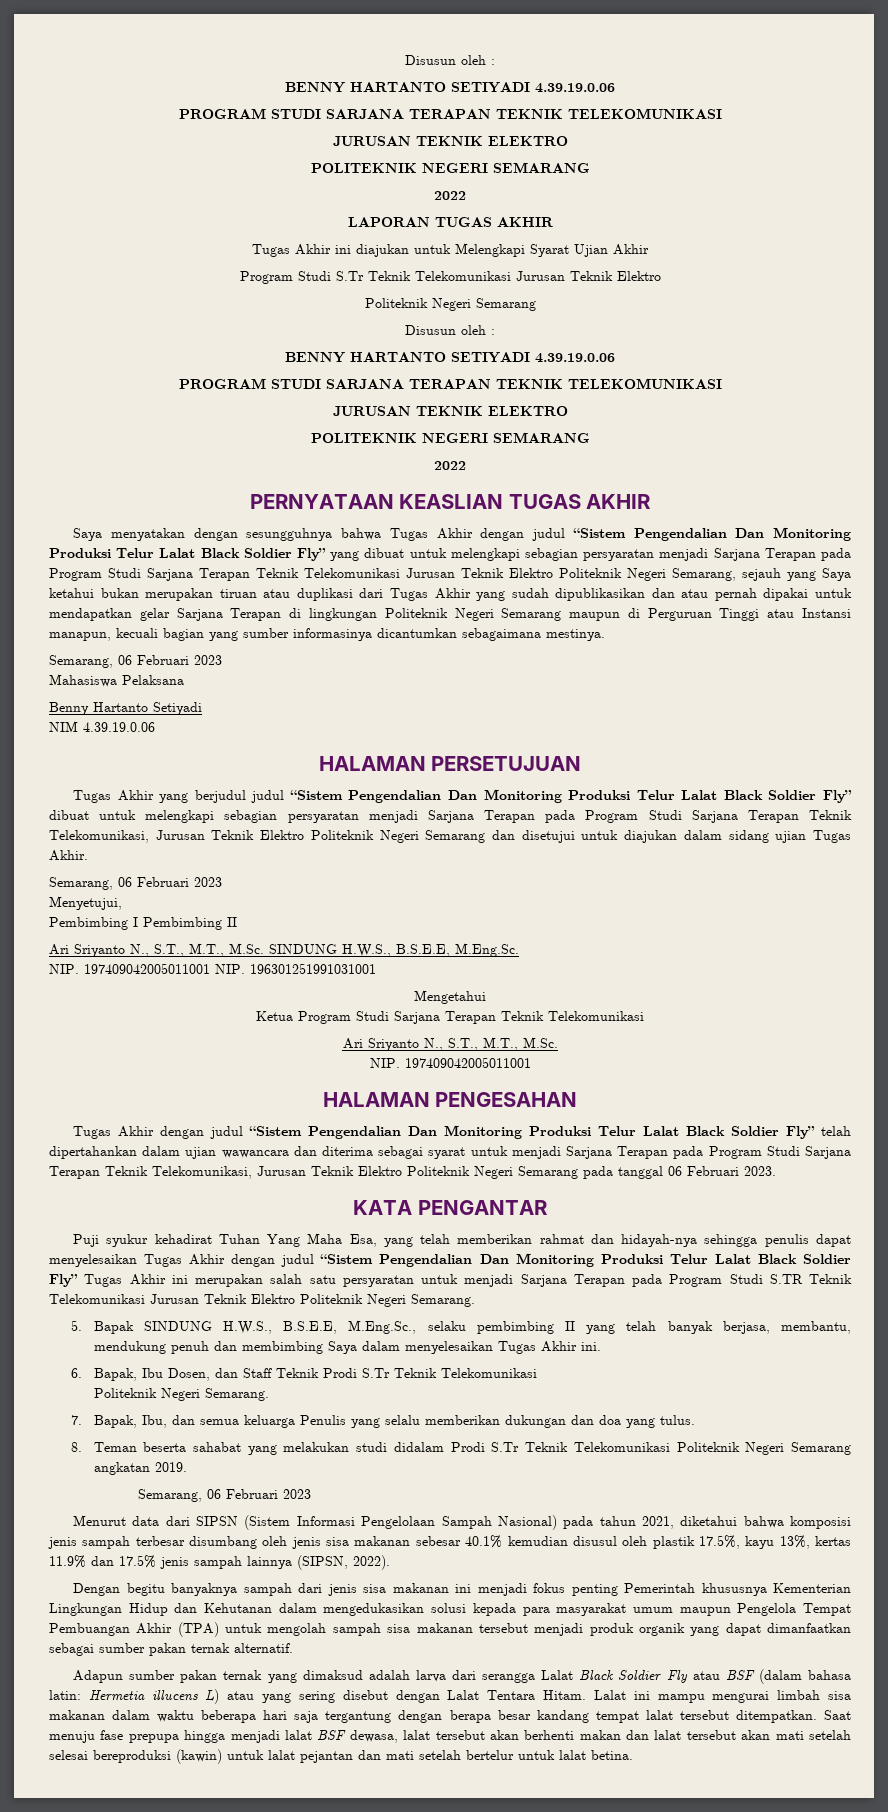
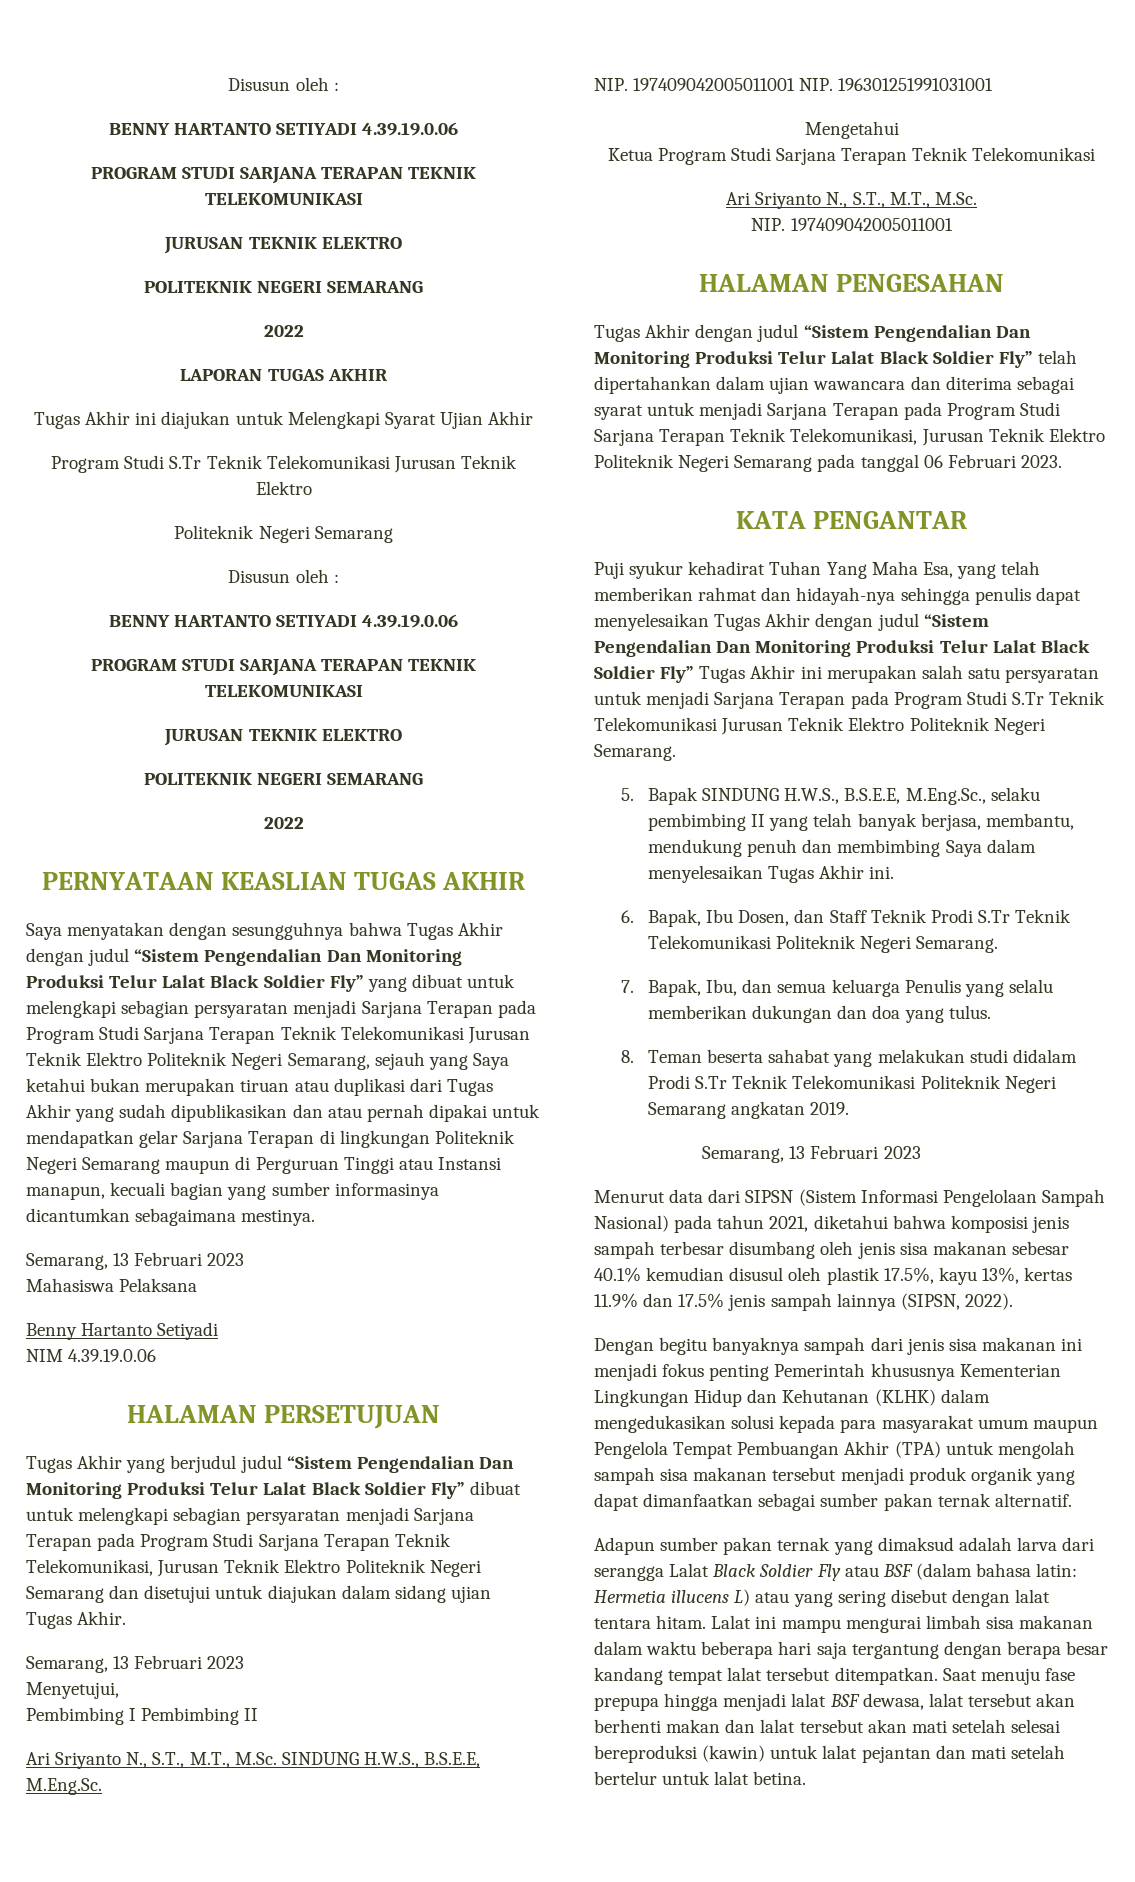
[118,655,132,665] 06 -> [113,1253,130,1266] 13
[118,877,132,887] 06 -> [113,1656,130,1669] 13
[769,1274,803,1284] S.TR -> [1011,692,1044,705] S.Tr
(537, 1373) // -> (772, 942) none
[207,1489,222,1499] 06 -> [789,1146,806,1159] 13
(273, 1608) none -> [874,1389,936,1406] (KLHK)
[447,1690,587,1700] Lalat Tentara Hitam. -> [1015,1589,1051,1603] [594,1615,707,1629] lalat tentara hitam.

